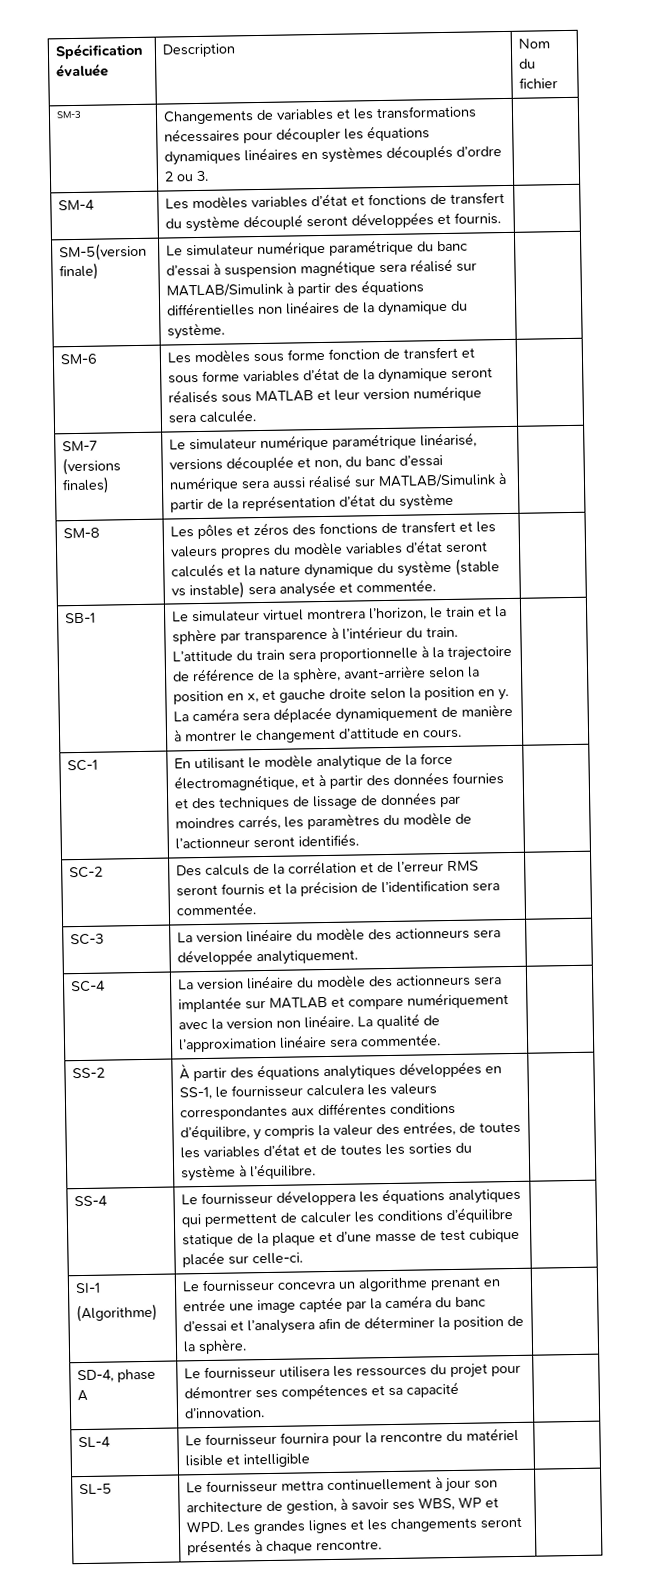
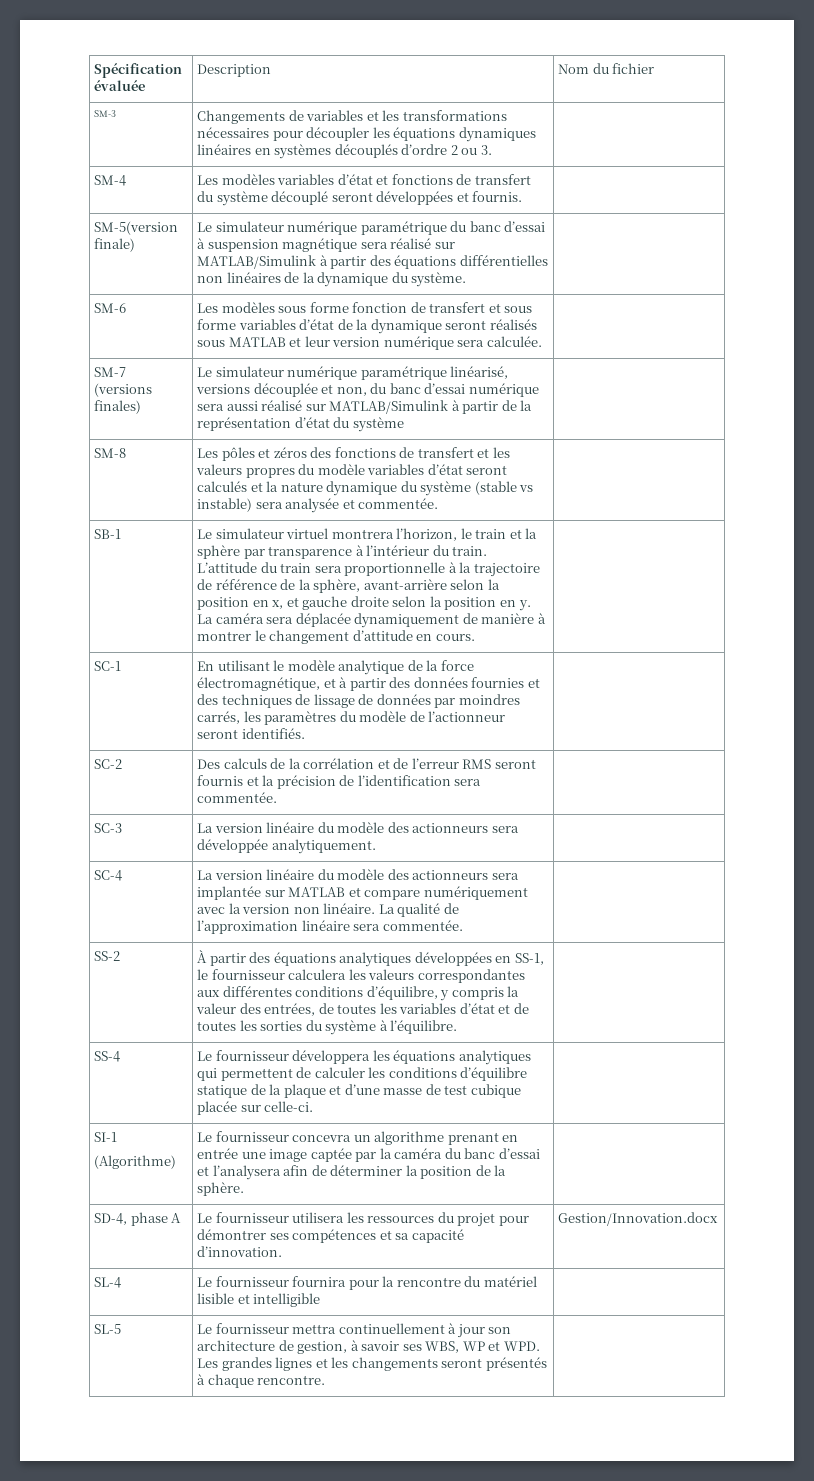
(266, 1413) none -> [558,1212,719,1226] Gestion/Innovation.docx

